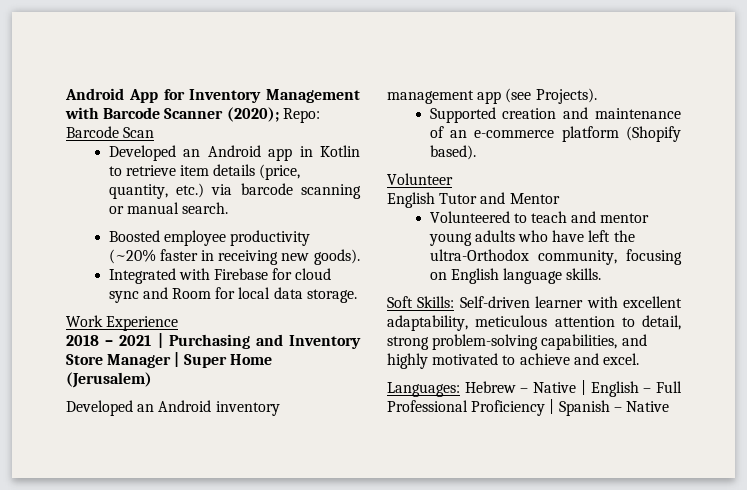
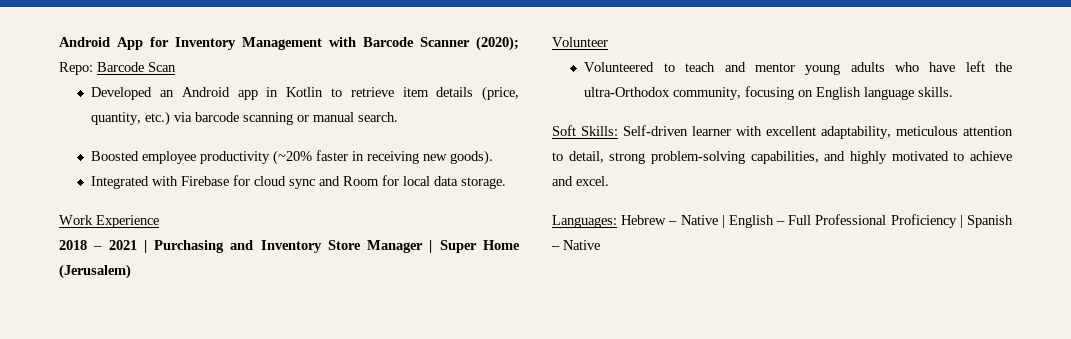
[66,400,280,416] [387,88,597,104] [429,107,681,123] [429,126,681,142] [429,145,476,160] [387,173,453,185] [387,192,560,208] Developed an Android inventory management app (see Projects). // Supported creation and maintenance of an e-commerce platform (Shopify based). // Volunteer // English Tutor and Mentor -> [552,37,608,47] Volunteer

